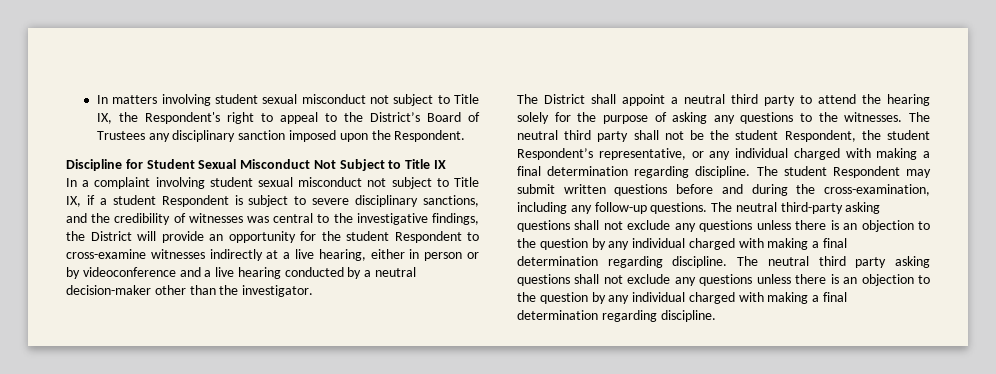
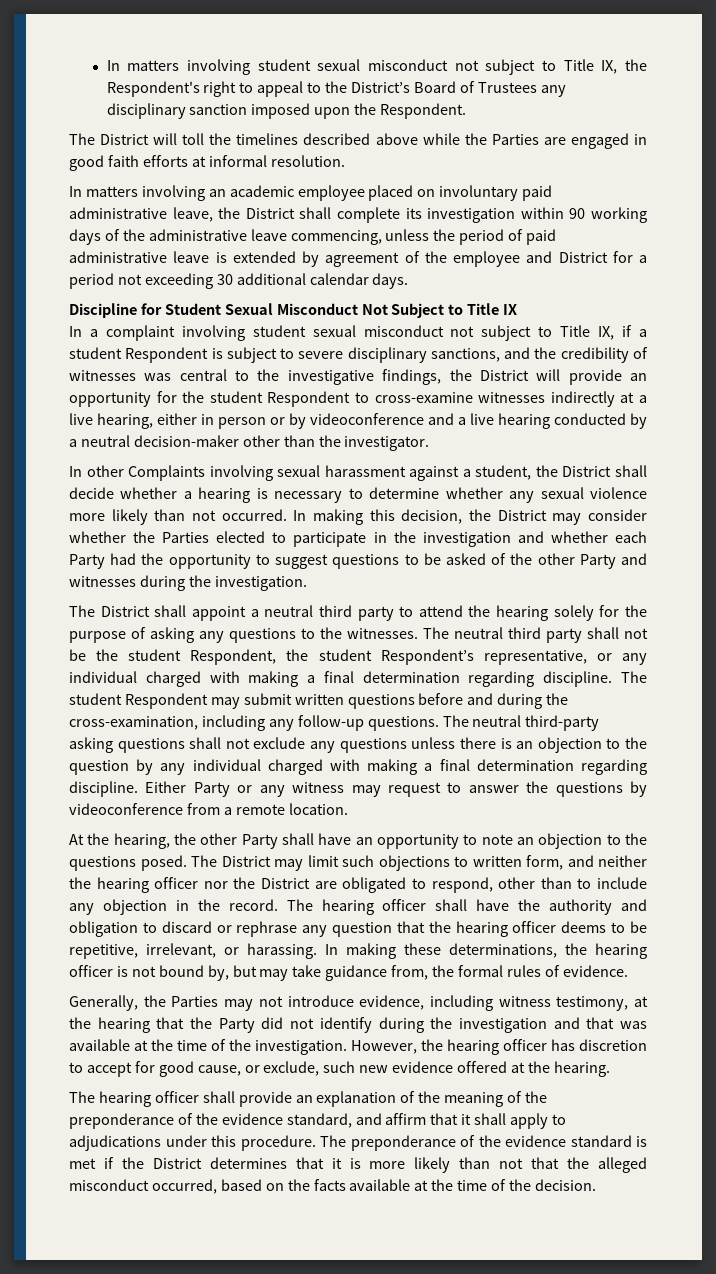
(466, 136) none -> [69,133,648,149] [69,155,345,171] [69,185,553,201] [69,207,648,223] [69,229,557,245] [69,251,647,267] [69,273,409,289] // The District will toll the timelines described above while the Parties are engaged in good faith efforts at informal resolution. // In matters involving an academic employee placed on involuntary paid administrative leave, the District shall complete its investigation within 90 working days of the administrative leave commencing, unless the period of paid administrative leave is extended by agreement of the employee and District for a period not exceeding 30 additional calendar days.
(314, 291) none -> [69,465,647,481] [69,487,647,503] [69,509,648,525] [69,531,647,547] [69,553,648,569] [69,575,307,591] // In other Complaints involving sexual harassment against a student, the District shall decide whether a hearing is necessary to determine whether any sexual violence more likely than not occurred. In making this decision, the District may consider whether the Parties elected to participate in the investigation and whether each Party had the opportunity to suggest questions to be asked of the other Party and witnesses during the investigation.
[737,256,930,268] [517,274,930,286] [517,292,848,304] [517,310,716,322] The neutral third party asking questions shall not exclude any questions unless there is an objection to the question by any individual charged with making a final determination regarding discipline. -> [145,781,648,797] [69,803,348,815] [69,833,647,849] [69,855,647,871] [69,877,648,893] [69,899,647,915] [69,921,647,937] [69,943,647,959] [69,965,628,981] [69,995,648,1011] [69,1017,647,1033] [69,1039,647,1055] [69,1061,610,1077] [69,1091,548,1107] [69,1113,567,1129] [69,1135,647,1151] [69,1157,648,1173] [69,1179,596,1194] Either Party or any witness may request to answer the questions by videoconference from a remote location. // At the hearing, the other Party shall have an opportunity to note an objection to the questions posed. The District may limit such objections to written form, and neither the hearing officer nor the District are obligated to respond, other than to include any objection in the record. The hearing officer shall have the authority and obligation to discard or rephrase any question that the hearing officer deems to be repetitive, irrelevant, or harassing. In making these determinations, the hearing officer is not bound by, but may take guidance from, the formal rules of evidence. // Generally, the Parties may not introduce evidence, including witness testimony, at the hearing that the Party did not identify during the investigation and that was available at the time of the investigation. However, the hearing officer has discretion to accept for good cause, or exclude, such new evidence offered at the hearing. // The hearing officer shall provide an explanation of the meaning of the preponderance of the evidence standard, and affirm that it shall apply to adjudications under this procedure. The preponderance of the evidence standard is met if the District determines that it is more likely than not that the alleged misconduct occurred, based on the facts available at the time of the decision.

